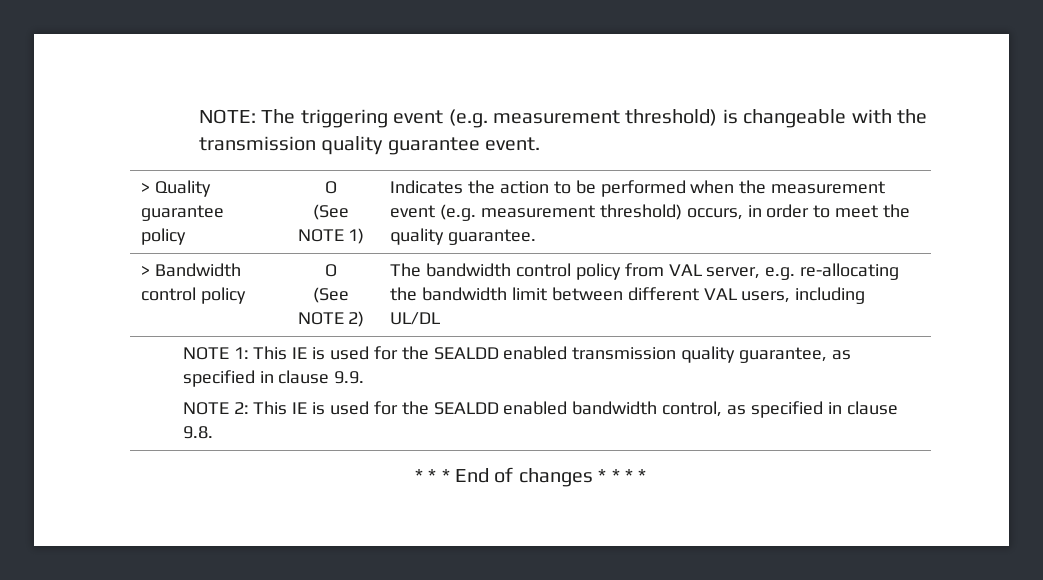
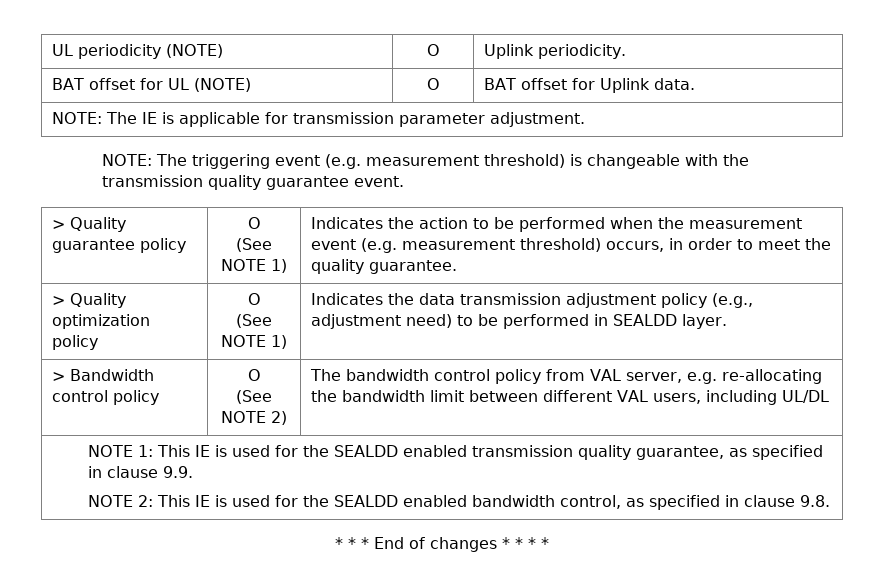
(199, 116) none -> [51,44,223,59] [426,44,440,56] [483,44,626,59] [51,78,251,92] [426,78,440,90] [483,78,695,93] [51,112,585,127] UL periodicity (NOTE) | O | Uplink periodicity. // BAT offset for UL (NOTE) | O | BAT offset for Uplink data. // NOTE: The IE is applicable for transmission parameter adjustment. //
(537, 237) none -> [51,293,126,308] [51,314,150,329] [51,335,98,350] [247,293,261,305] [236,314,272,328] [221,335,287,349] [310,293,753,308] [310,314,727,329] // > Quality optimization policy | O // (See NOTE 1) | Indicates the data transmission adjustment policy (e.g., adjustment need) to be performed in SEALDD layer.

